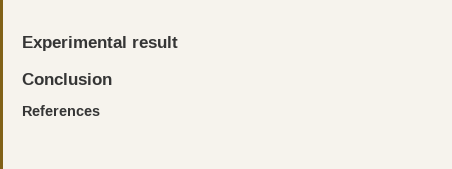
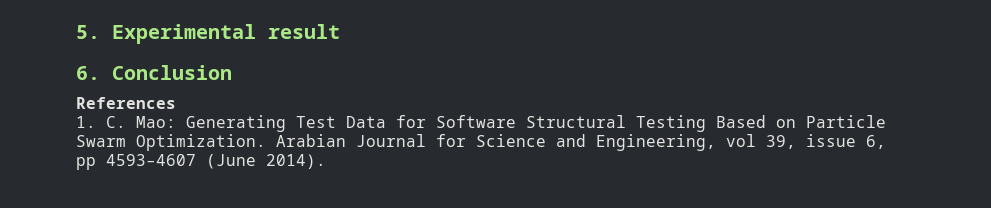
(22, 43) none -> [76,25,100,39] 5.
(178, 42) none -> [76,66,100,80] 6.
(100, 110) none -> [76,115,886,132] [76,134,886,151] [76,154,326,170] // 1. C. Mao: Generating Test Data for Software Structural Testing Based on Particle Swarm Optimization. Arabian Journal for Science and Engineering, vol 39, issue 6, pp 4593–4607 (June 2014).

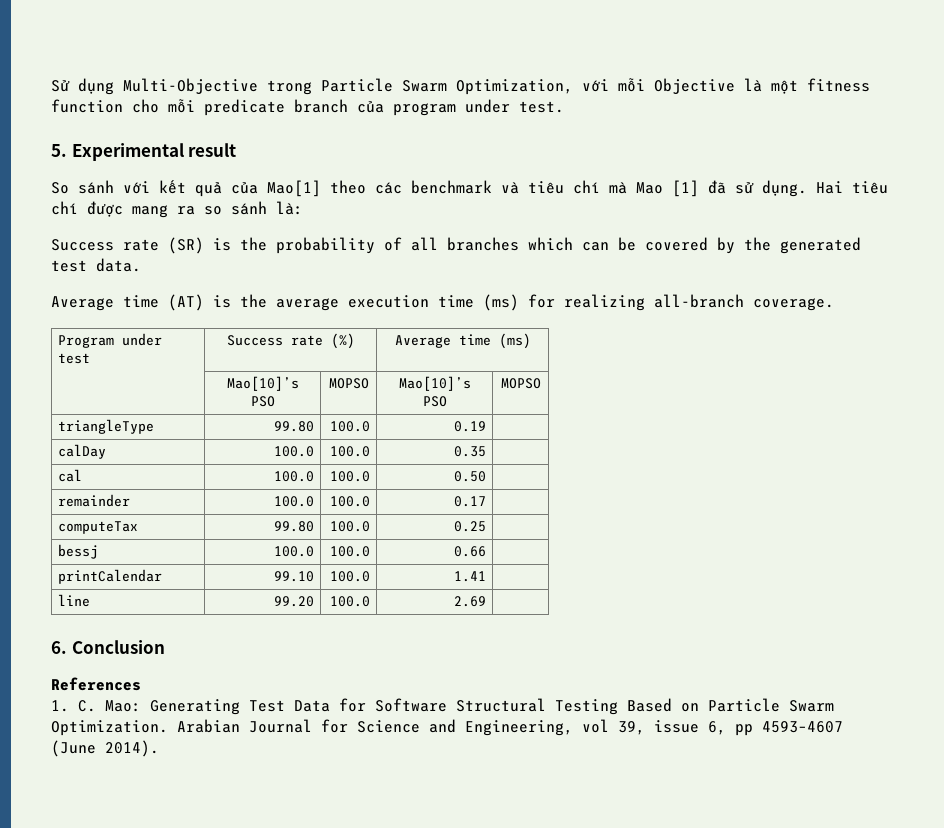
[76,24,340,44] 5. Experimental result -> [51,78,870,95] [51,99,564,116] [51,143,237,161] [51,180,888,197] [51,201,303,218] [51,237,861,254] [51,258,141,272] [51,294,834,311] [58,333,163,348] [58,353,91,364] [226,333,355,349] [394,333,531,349] [226,376,299,391] [250,396,275,407] [328,378,369,389] [398,376,471,391] [422,396,447,407] [500,378,541,389] [58,419,155,434] [273,421,314,432] [329,421,370,432] [453,421,486,432] [58,444,107,459] [273,446,314,457] [329,446,370,457] [453,446,486,457] [58,469,83,482] [273,471,314,482] [329,471,370,482] [453,471,486,482] [58,494,131,507] [273,496,314,507] [329,496,370,507] [453,496,486,507] [58,521,139,534] [273,521,314,532] [329,521,370,532] [453,521,486,532] [58,544,99,559] [273,546,314,557] [329,546,370,557] [453,546,486,557] [58,569,163,584] [273,571,314,582] [329,571,370,582] [453,571,486,582] [58,594,91,607] [273,596,314,607] [329,596,370,607] [453,596,486,607] Sử dụng Multi-Objective trong Particle Swarm Optimization, với mỗi Objective là một fitness function cho mỗi predicate branch của program under test. // 5. Experimental result // So sánh với kết quả của Mao[1] theo các benchmark và tiêu chí mà Mao [1] đã sử dụng. Hai tiêu chí được mang ra so sánh là: // Success rate (SR) is the probability of all branches which can be covered by the generated test data. // Average time (AT) is the average execution time (ms) for realizing all-branch coverage. // Program under test | Success rate (%) | Average time (ms) // | Mao[10]’s PSO | MOPSO | Mao[10]’s PSO | MOPSO // triangleType | 99.80 | 100.0 | 0.19 | // calDay | 100.0 | 100.0 | 0.35 | // cal | 100.0 | 100.0 | 0.50 | // remainder | 100.0 | 100.0 | 0.17 | // computeTax | 99.80 | 100.0 | 0.25 | // bessj | 100.0 | 100.0 | 0.66 | // printCalendar | 99.10 | 100.0 | 1.41 | // line | 99.20 | 100.0 | 2.69 |

